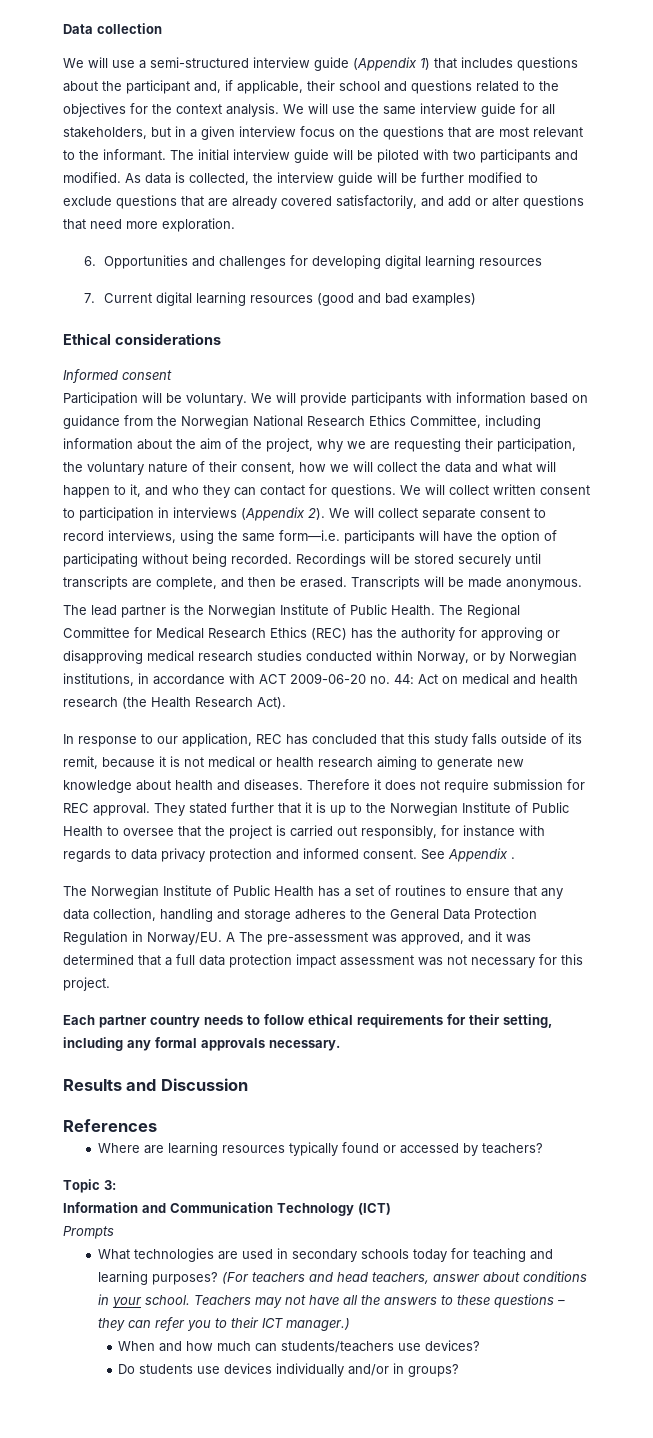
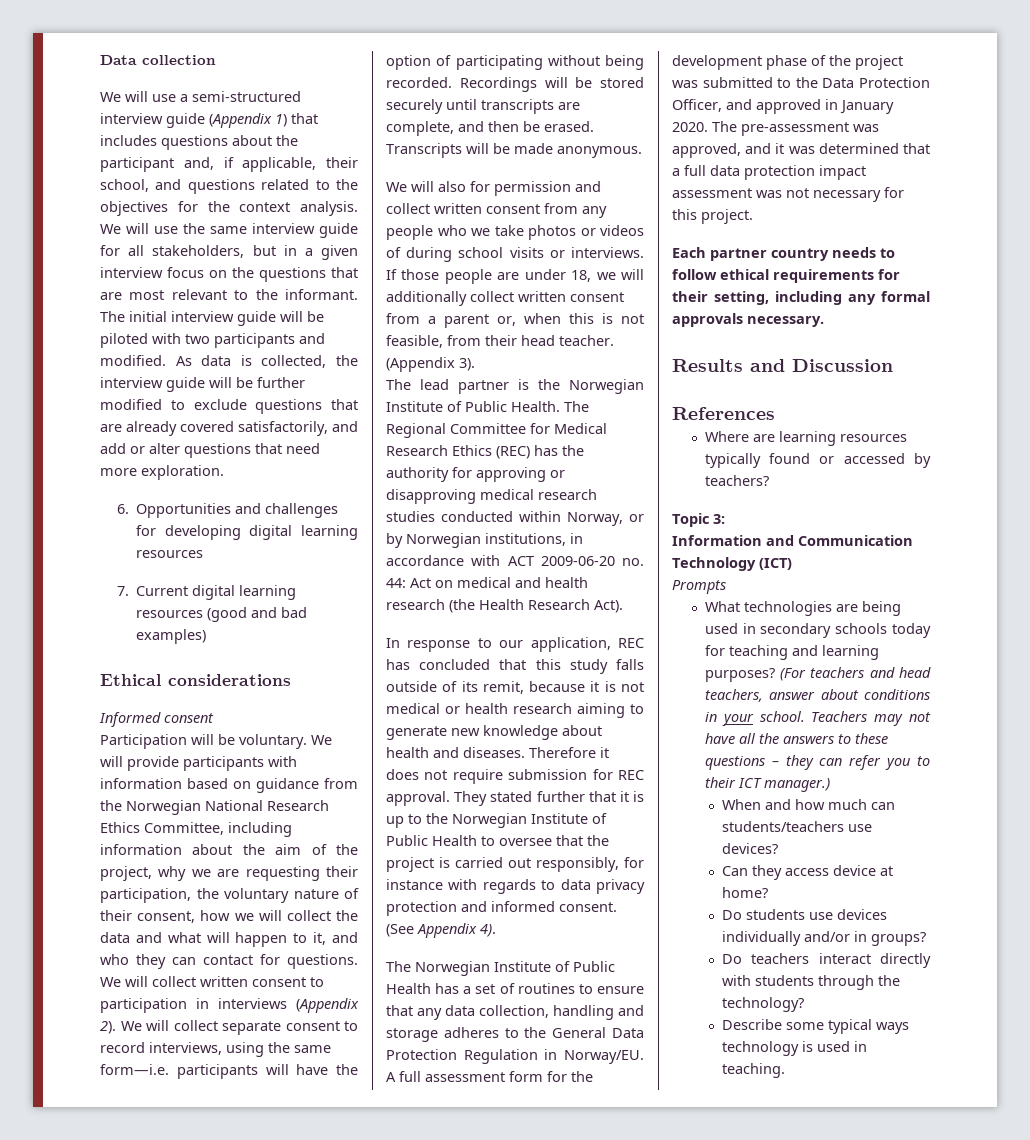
[339,81,380,91] school -> [100,179,149,192] school,
(582, 584) none -> [386,181,601,196] [386,203,607,218] [386,225,644,240] [386,247,644,262] [386,269,644,284] [386,291,624,306] [386,313,644,328] [386,335,614,348] [386,357,475,372] // We will also for permission and collect written consent from any people who we take photos or videos of during school visits or interviews. If those people are under 18, we will additionally collect written consent from a parent or, when this is not feasible, from their head teacher. (Appendix 3).
[421,848,515,862] See Appendix . -> [386,923,496,938] (See Appendix 4).
(235, 937) none -> [399,1071,593,1082] [672,55,903,70] [672,77,930,88] [672,99,894,114] [672,122,708,132] full assessment form for the development phase of the project was submitted to the Data Protection Officer, and approved in January 2020.
(238, 1255) none -> [861,601,901,616] being
(481, 1345) none -> [721,865,893,880] [721,887,768,898] // Can they access device at home?
(460, 1370) none -> [721,953,931,968] [721,975,900,990] [721,997,804,1012] [721,1019,909,1034] [721,1041,867,1056] [721,1063,785,1078] // Do teachers interact directly with students through the technology? // Describe some typical ways technology is used in teaching.

